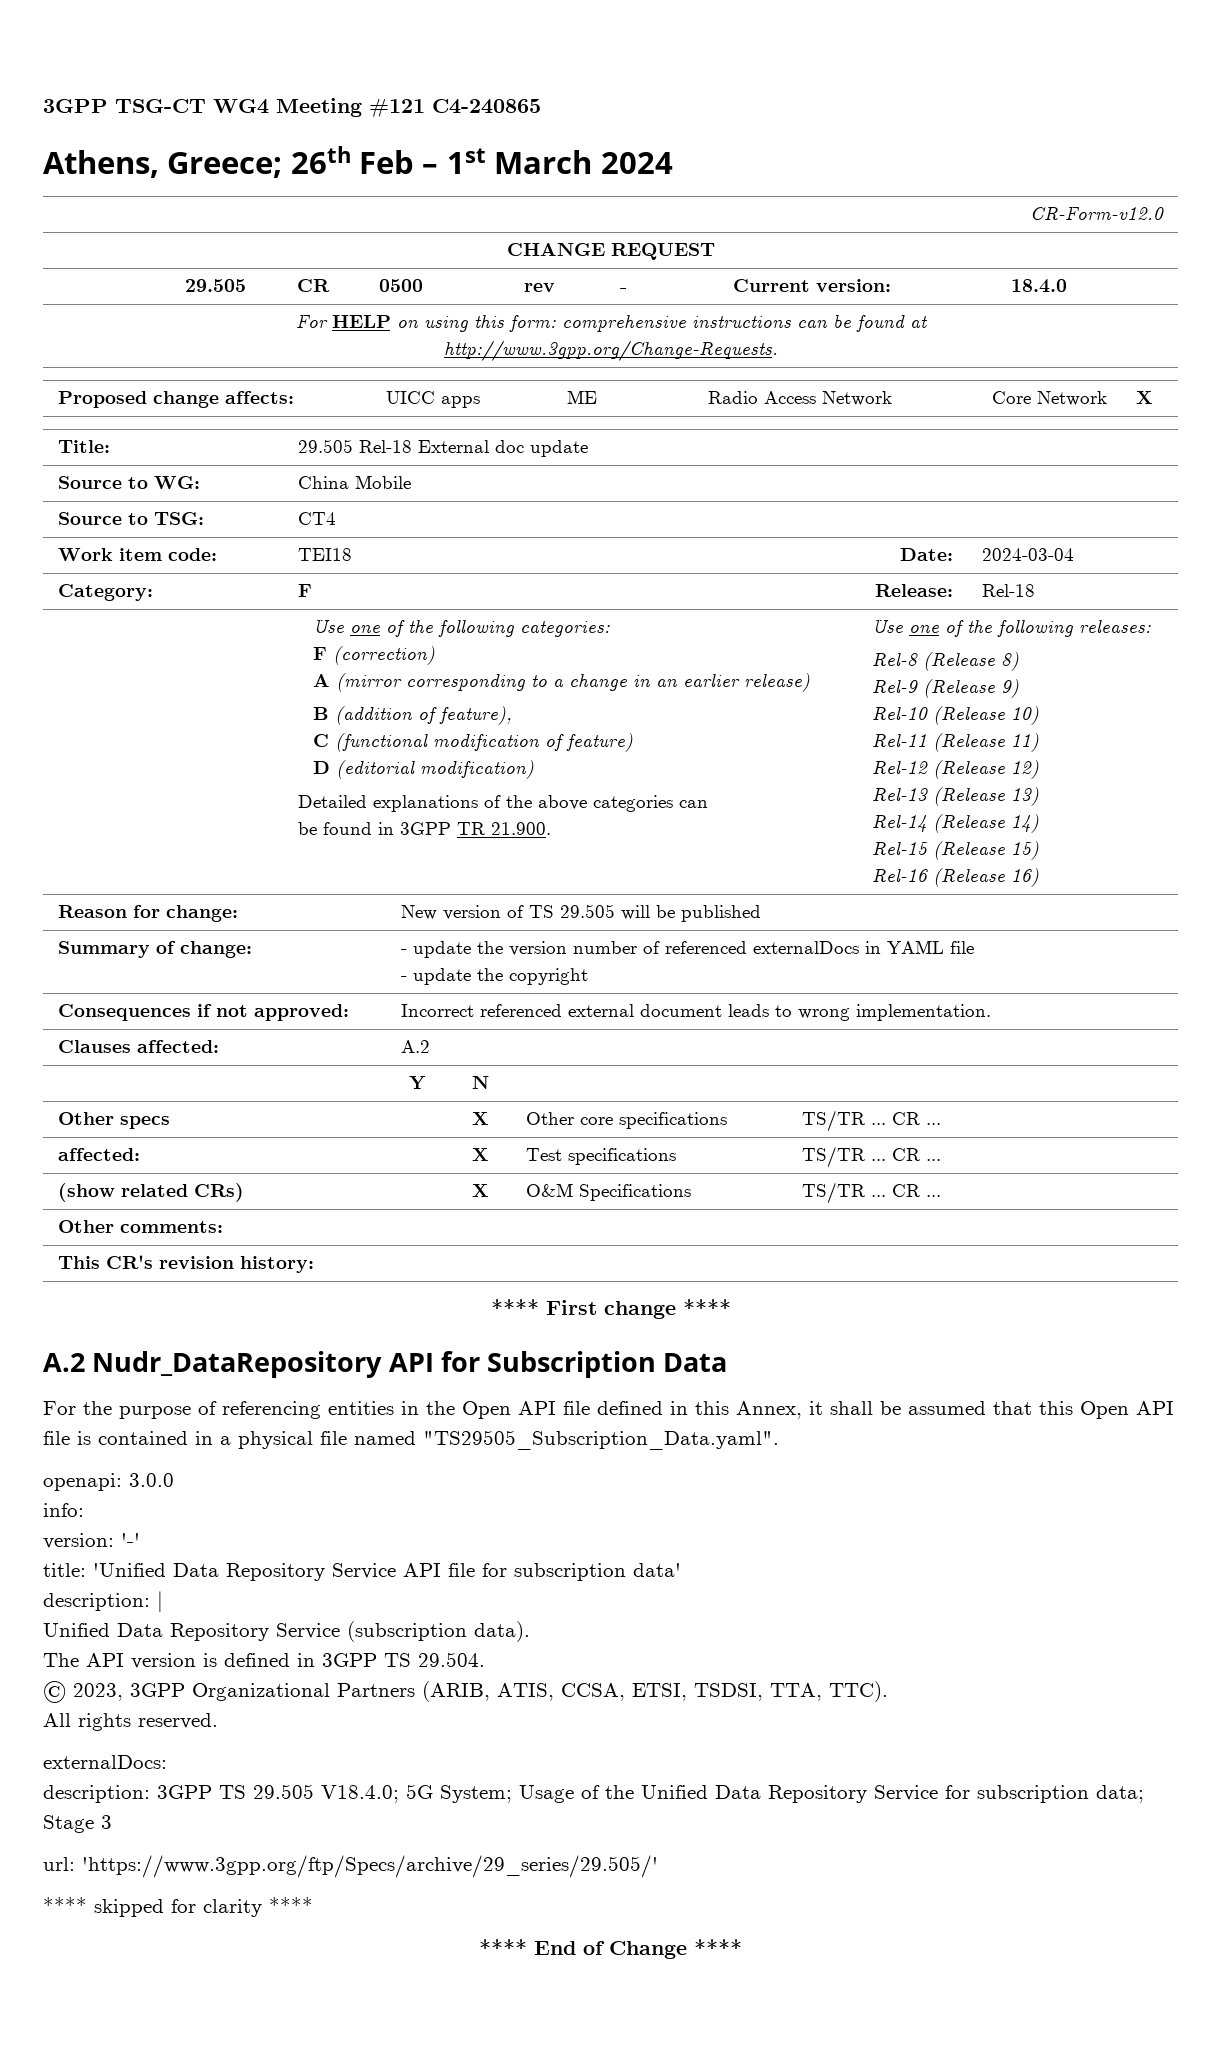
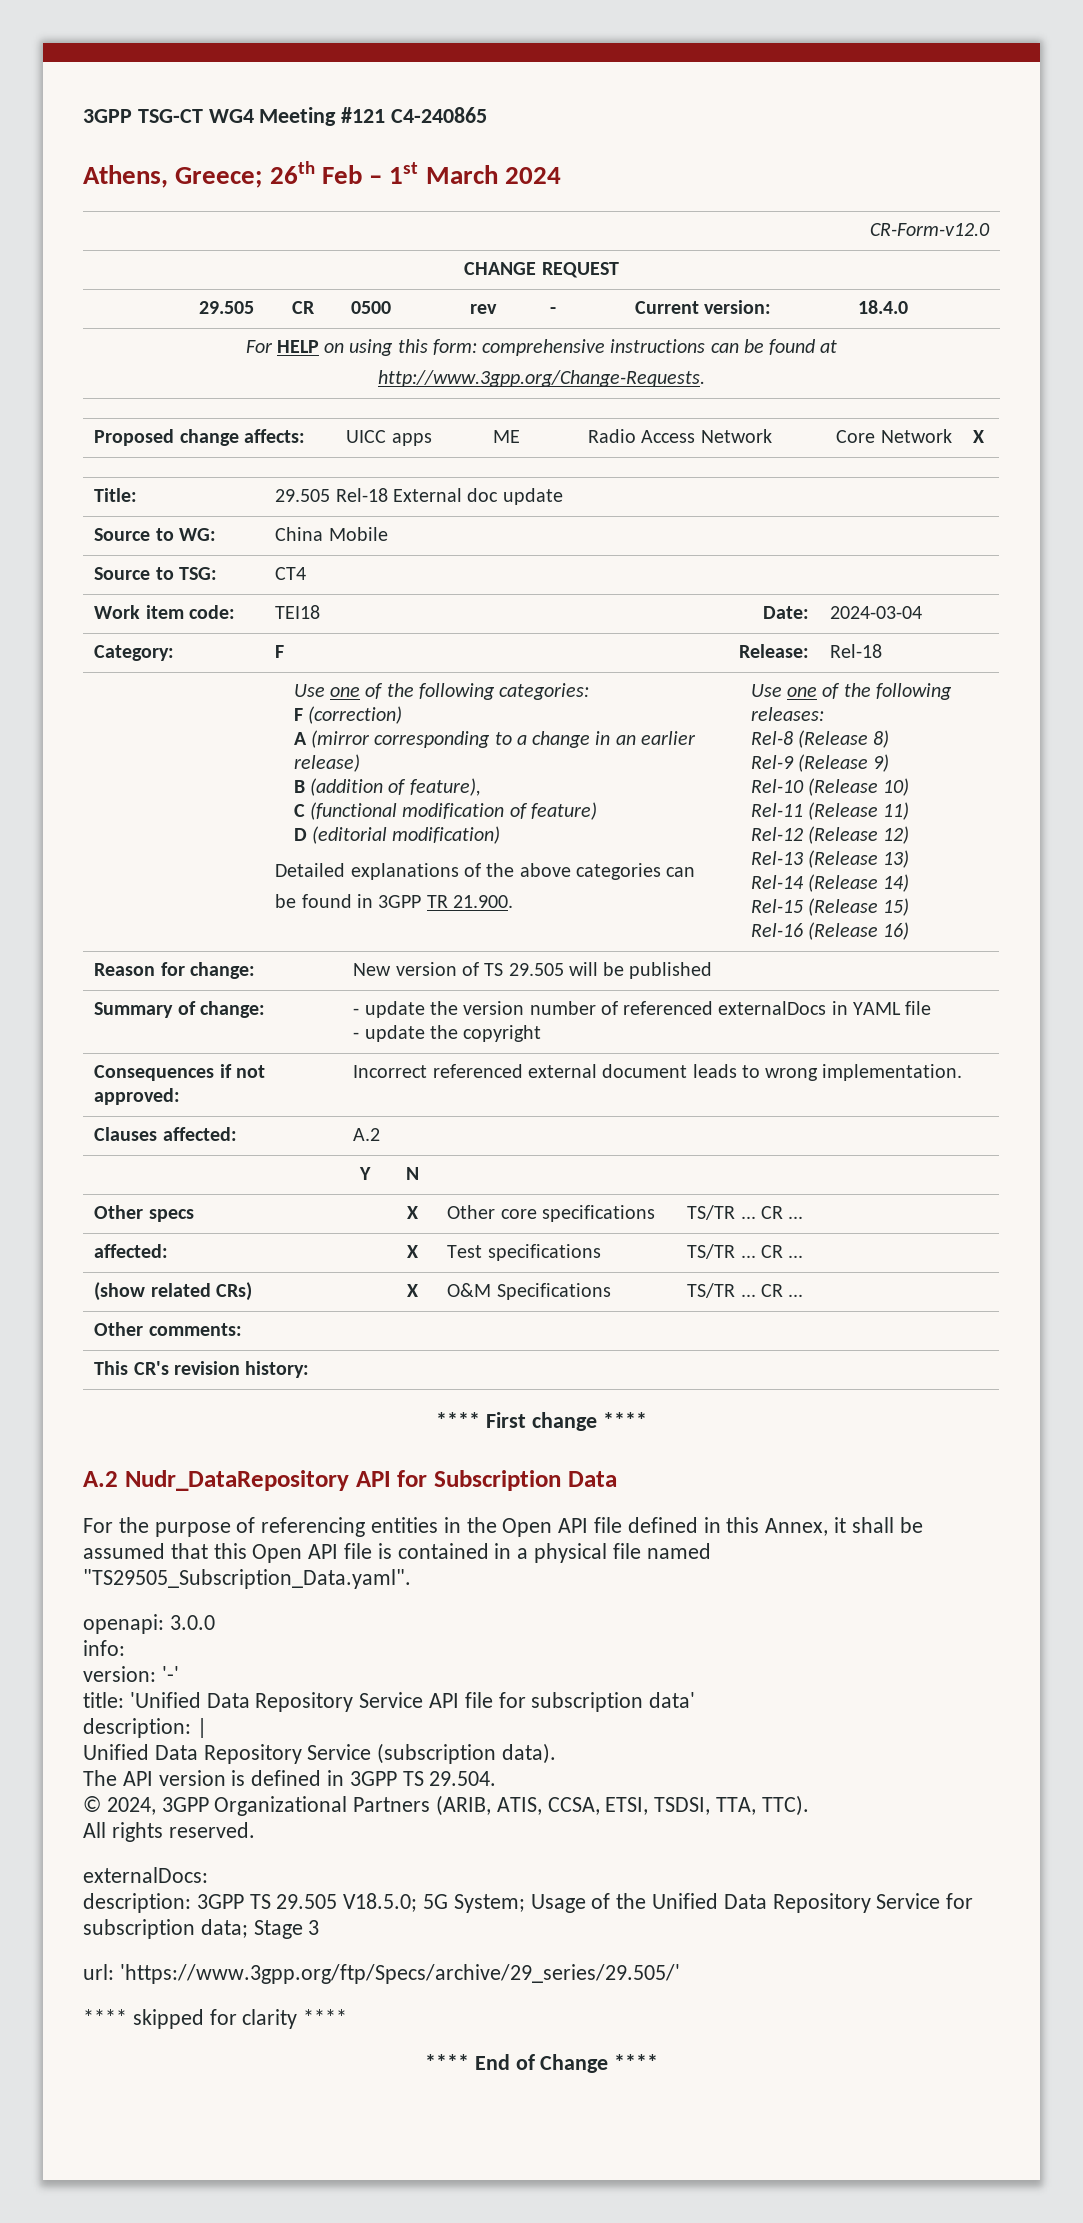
[73,1683,123,1701] 2023, -> [106,1797,156,1815] 2024,
[321,1785,399,1803] V18.4.0; -> [343,1893,418,1912] V18.5.0;

